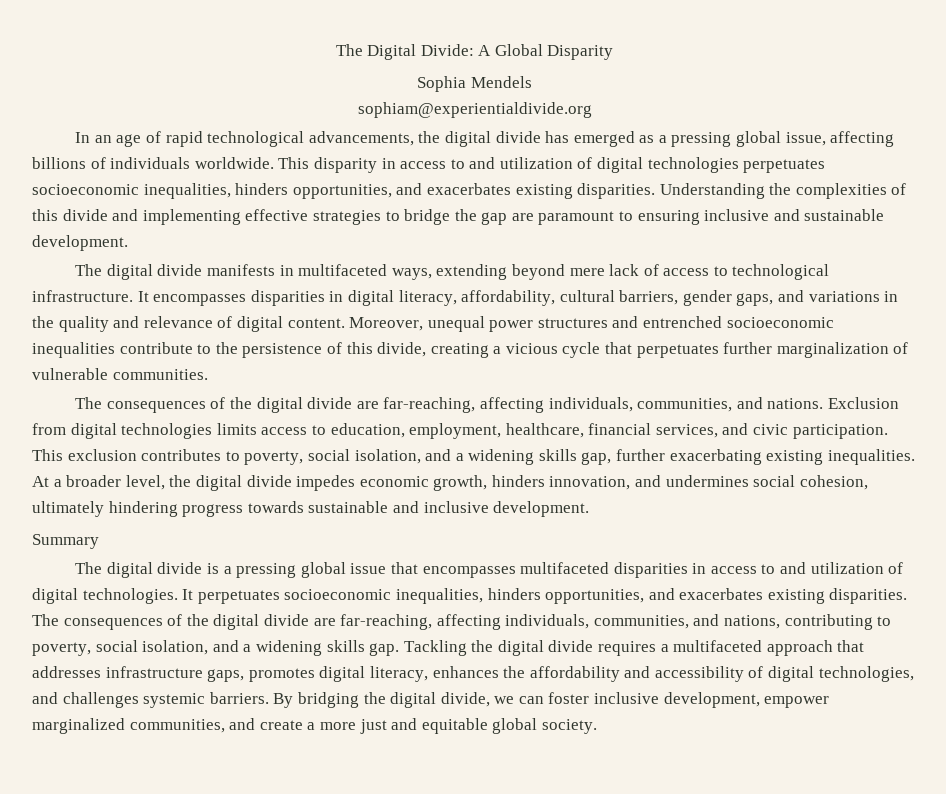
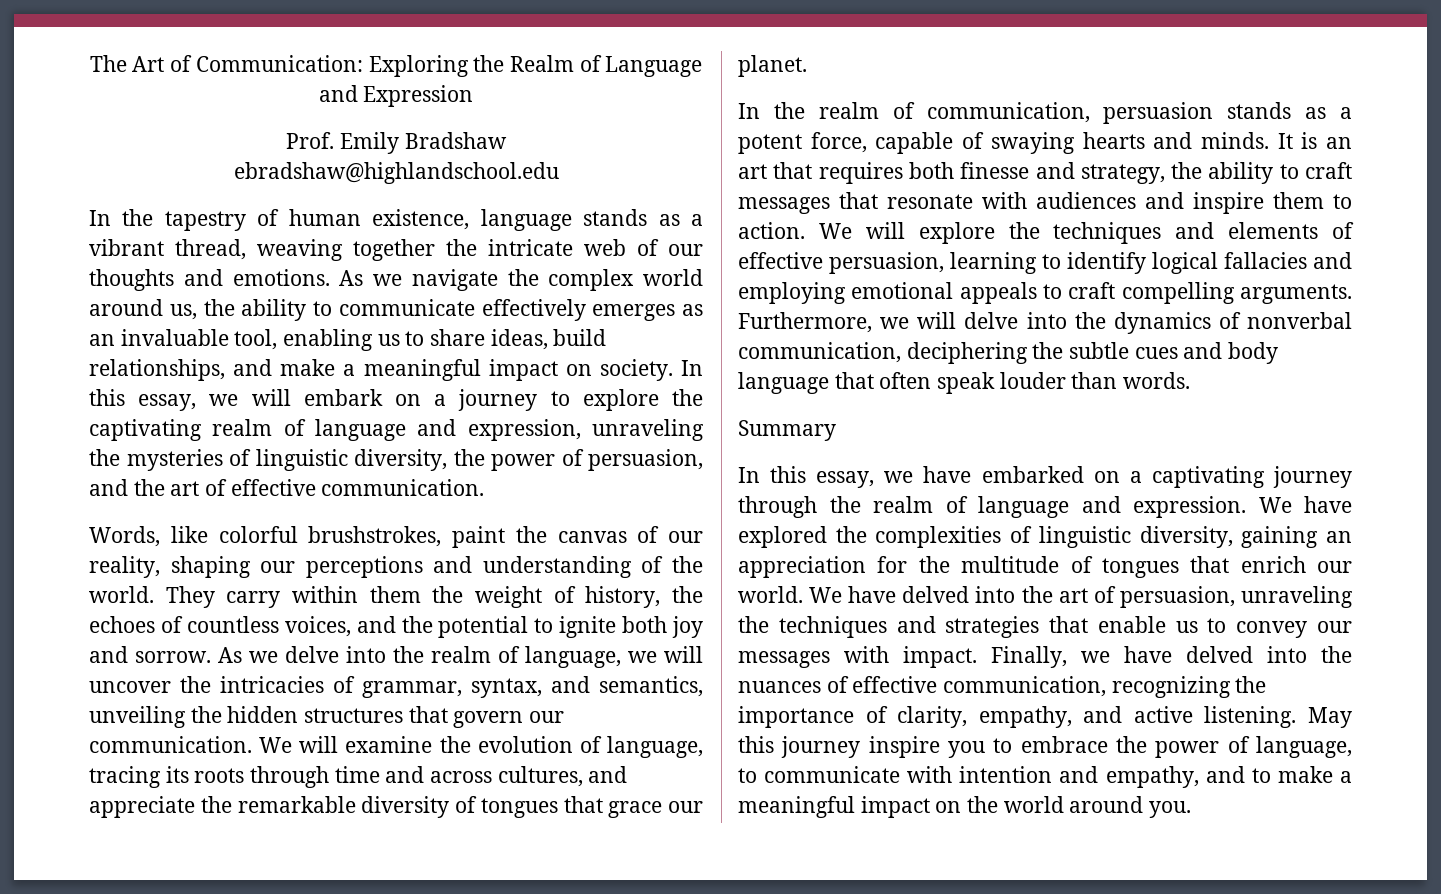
[335,44,614,60] [417,76,532,92] [357,102,592,118] [75,131,895,147] [32,157,826,173] [32,183,907,199] [32,209,885,225] [32,235,128,251] [75,264,830,280] [32,290,899,306] [32,316,834,332] [32,342,909,358] [32,368,208,380] [75,397,899,413] [32,423,888,439] [32,449,915,465] [32,475,868,491] [32,501,590,517] [32,534,99,549] [75,562,904,578] [32,588,908,604] [32,614,892,630] [32,640,865,656] [32,666,914,682] [32,692,830,708] [32,718,597,734] The Digital Divide: A Global Disparity // Sophia Mendels // sophiam@experientialdivide.org // In an age of rapid technological advancements, the digital divide has emerged as a pressing global issue, affecting billions of individuals worldwide. This disparity in access to and utilization of digital technologies perpetuates socioeconomic inequalities, hinders opportunities, and exacerbates existing disparities. Understanding the complexities of this divide and implementing effective strategies to bridge the gap are paramount to ensuring inclusive and sustainable development. // The digital divide manifests in multifaceted ways, extending beyond mere lack of access to technological infrastructure. It encompasses disparities in digital literacy, affordability, cultural barriers, gender gaps, and variations in the quality and relevance of digital content. Moreover, unequal power structures and entrenched socioeconomic inequalities contribute to the persistence of this divide, creating a vicious cycle that perpetuates further marginalization of vulnerable communities. // The consequences of the digital divide are far-reaching, affecting individuals, communities, and nations. Exclusion from digital technologies limits access to education, employment, healthcare, financial services, and civic participation. This exclusion contributes to poverty, social isolation, and a widening skills gap, further exacerbating existing inequalities. At a broader level, the digital divide impedes economic growth, hinders innovation, and undermines social cohesion, ultimately hindering progress towards sustainable and inclusive development. // Summary // The digital divide is a pressing global issue that encompasses multifaceted disparities in access to and utilization of digital technologies. It perpetuates socioeconomic inequalities, hinders opportunities, and exacerbates existing disparities. The consequences of the digital divide are far-reaching, affecting individuals, communities, and nations, contributing to poverty, social isolation, and a widening skills gap. Tackling the digital divide requires a multifaceted approach that addresses infrastructure gaps, promotes digital literacy, enhances the affordability and accessibility of digital technologies, and challenges systemic barriers. By bridging the digital divide, we can foster inclusive development, empower marginalized communities, and create a more just and equitable global society. -> [89,55,703,77] [318,85,474,107] [286,132,507,154] [233,162,559,184] [89,209,704,231] [89,239,703,261] [89,269,703,291] [89,299,703,321] [89,329,607,351] [89,359,703,381] [89,389,703,411] [89,419,704,441] [89,449,703,471] [89,479,485,496] [89,526,703,548] [89,556,703,578] [89,586,704,608] [89,616,703,638] [89,646,703,668] [89,676,703,698] [89,706,565,728] [89,736,703,758] [89,766,628,788] [89,796,703,818] [738,55,807,77] [738,102,1352,124] [738,132,1352,154] [738,162,1352,184] [738,192,1352,214] [738,222,1354,244] [738,252,1352,274] [738,282,1352,304] [738,312,1352,334] [738,342,1279,364] [738,372,1191,394] [738,420,836,441] [738,466,1352,488] [738,496,1352,518] [738,526,1352,548] [738,556,1352,578] [738,586,1353,608] [738,616,1352,638] [738,646,1352,668] [738,676,1267,698] [738,706,1352,728] [738,736,1352,758] [738,766,1352,788] [738,796,1192,818] The Art of Communication: Exploring the Realm of Language and Expression // Prof. Emily Bradshaw // ebradshaw@highlandschool.edu // In the tapestry of human existence, language stands as a vibrant thread, weaving together the intricate web of our thoughts and emotions. As we navigate the complex world around us, the ability to communicate effectively emerges as an invaluable tool, enabling us to share ideas, build relationships, and make a meaningful impact on society. In this essay, we will embark on a journey to explore the captivating realm of language and expression, unraveling the mysteries of linguistic diversity, the power of persuasion, and the art of effective communication. // Words, like colorful brushstrokes, paint the canvas of our reality, shaping our perceptions and understanding of the world. They carry within them the weight of history, the echoes of countless voices, and the potential to ignite both joy and sorrow. As we delve into the realm of language, we will uncover the intricacies of grammar, syntax, and semantics, unveiling the hidden structures that govern our communication. We will examine the evolution of language, tracing its roots through time and across cultures, and appreciate the remarkable diversity of tongues that grace our planet. // In the realm of communication, persuasion stands as a potent force, capable of swaying hearts and minds. It is an art that requires both finesse and strategy, the ability to craft messages that resonate with audiences and inspire them to action. We will explore the techniques and elements of effective persuasion, learning to identify logical fallacies and employing emotional appeals to craft compelling arguments. Furthermore, we will delve into the dynamics of nonverbal communication, deciphering the subtle cues and body language that often speak louder than words. // Summary // In this essay, we have embarked on a captivating journey through the realm of language and expression. We have explored the complexities of linguistic diversity, gaining an appreciation for the multitude of tongues that enrich our world. We have delved into the art of persuasion, unraveling the techniques and strategies that enable us to convey our messages with impact. Finally, we have delved into the nuances of effective communication, recognizing the importance of clarity, empathy, and active listening. May this journey inspire you to embrace the power of language, to communicate with intention and empathy, and to make a meaningful impact on the world around you.

